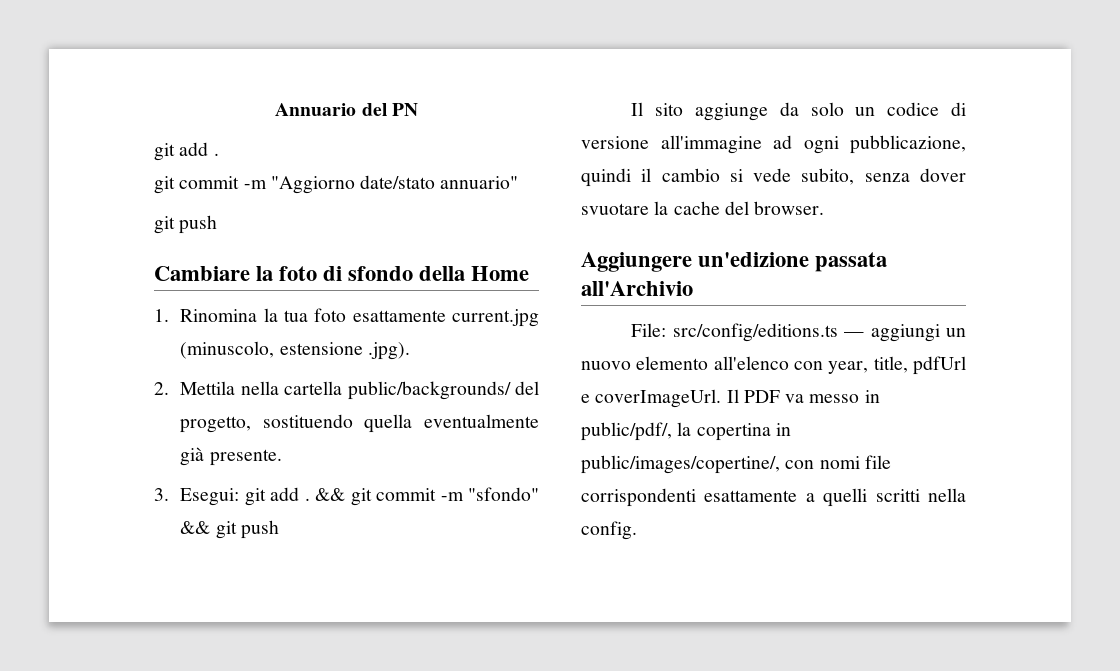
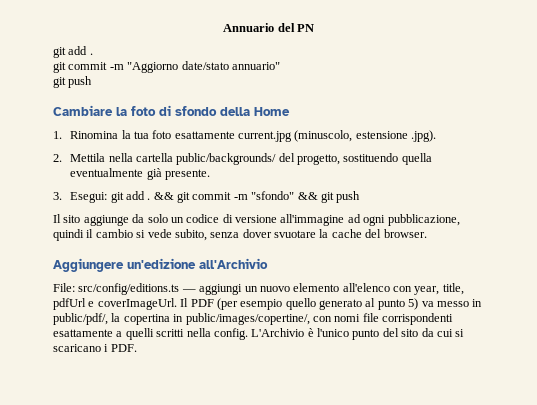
[815,252,888,272] passata -> (196, 263) none
(780, 396) none -> [216,298,419,310] (per esempio quello generato al punto 5)
(637, 530) none -> [251,328,465,340] [53,344,137,352] L'Archivio è l'unico punto del sito da cui si scaricano i PDF.

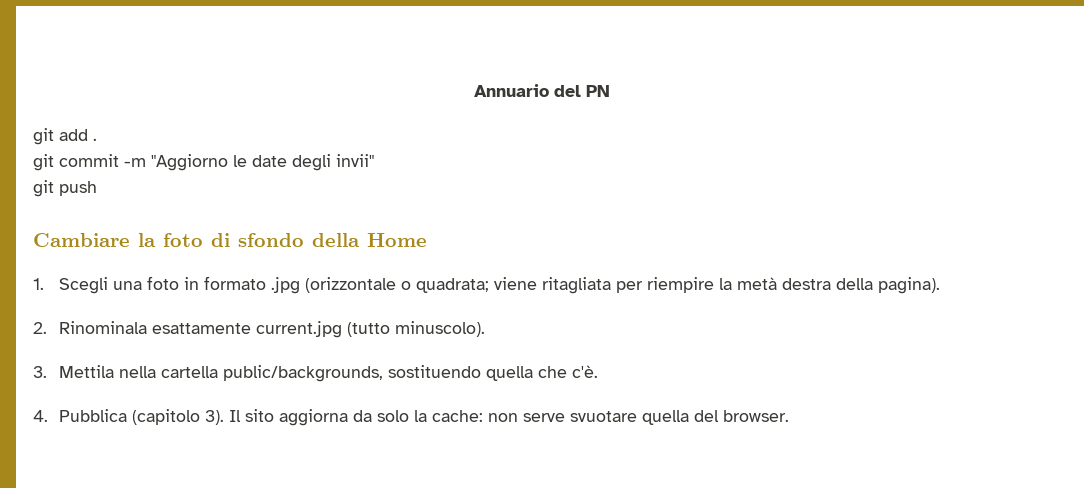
[181,61,280,70] date/stato annuario" -> [233,154,374,171] le date degli invii"
[70,130,437,142] [53,153,432,165] [70,168,210,180] [53,191,361,203] Rinomina la tua foto esattamente current.jpg (minuscolo, estensione .jpg). // 2. Mettila nella cartella public/backgrounds/ del progetto, sostituendo quella eventualmente già presente. // 3. Esegui: git add . && git commit -m "sfondo" && git push // -> [59,276,941,294] [33,321,486,338] [33,365,599,382] [33,409,225,425] Scegli una foto in formato .jpg (orizzontale o quadrata; viene ritagliata per riempire la metà destra della pagina). // 2. Rinominala esattamente current.jpg (tutto minuscolo). // 3. Mettila nella cartella public/backgrounds, sostituendo quella che c'è. // 4. Pubblica (capitolo 3).
[83,215,129,226] aggiunge -> [279,409,349,426] aggiorna
[170,214,460,226] [53,229,427,241] [53,258,268,272] [53,283,464,295] [53,298,483,310] [53,313,453,325] [53,328,465,340] [53,344,137,352] un codice di versione all'immagine ad ogni pubblicazione, quindi il cambio si vede subito, senza dover svuotare la cache del browser. // Aggiungere un'edizione all'Archivio // File: src/config/editions.ts — aggiungi un nuovo elemento all'elenco con year, title, pdfUrl e coverImageUrl. Il PDF (per esempio quello generato al punto 5) va messo in public/pdf/, la copertina in public/images/copertine/, con nomi file corrispondenti esattamente a quelli scritti nella config. L'Archivio è l'unico punto del sito da cui si scaricano i PDF. -> [414,410,790,425] la cache: non serve svuotare quella del browser.

